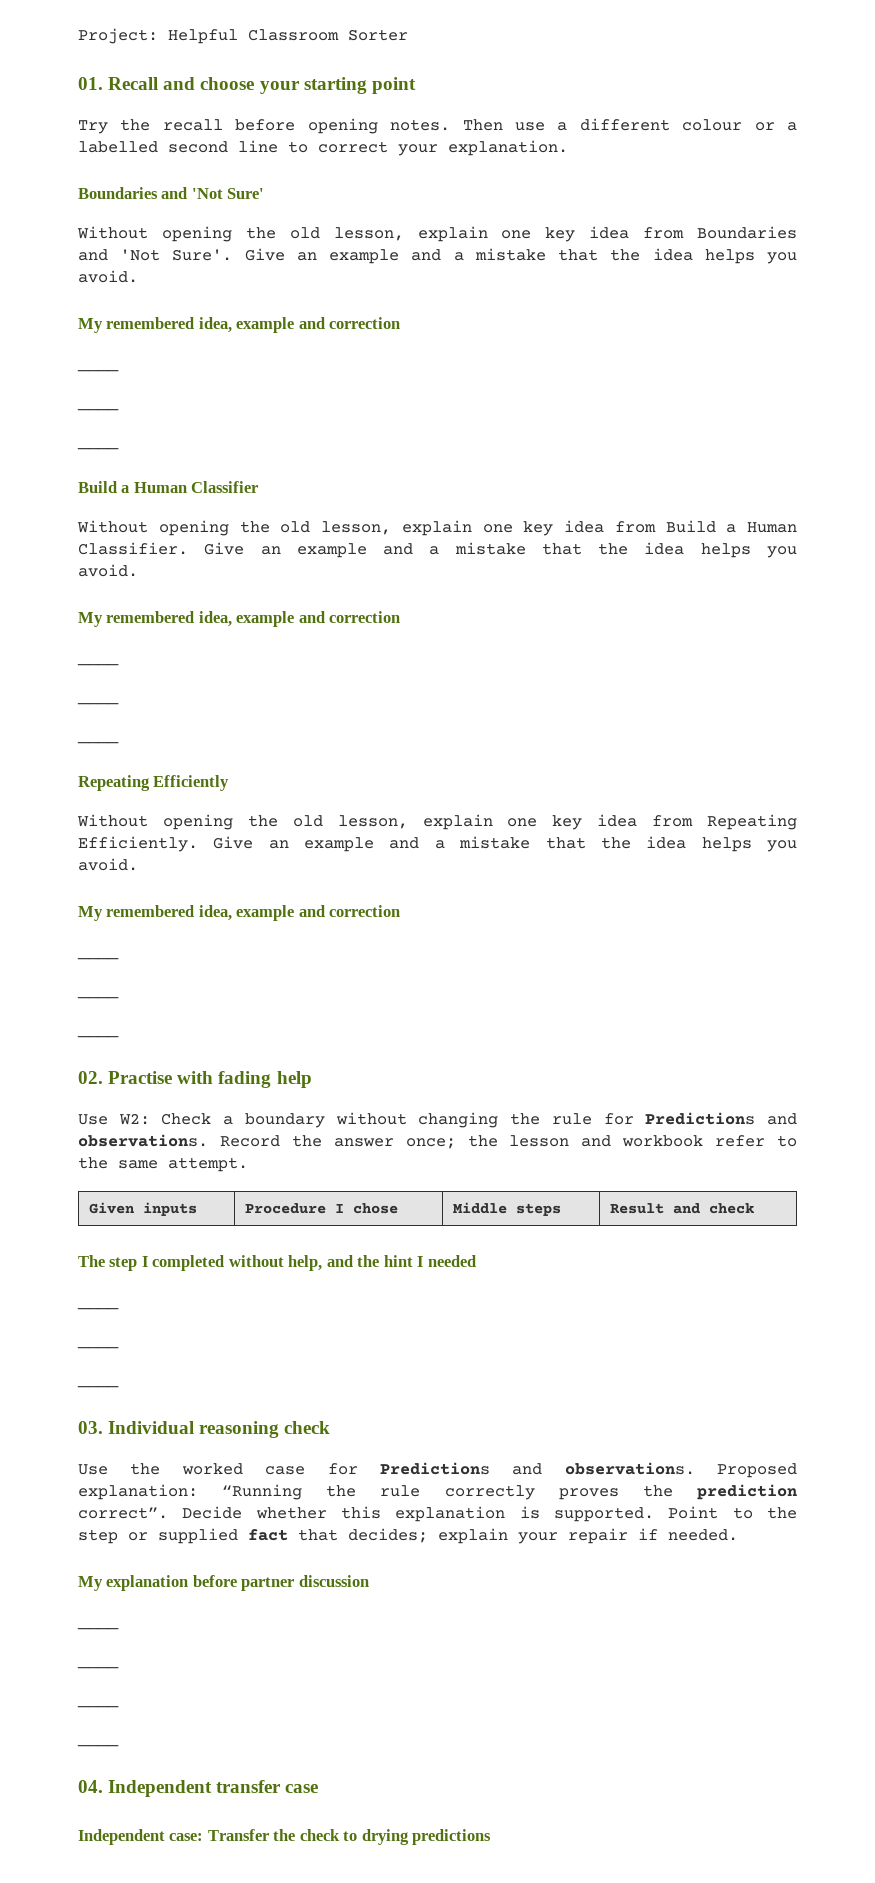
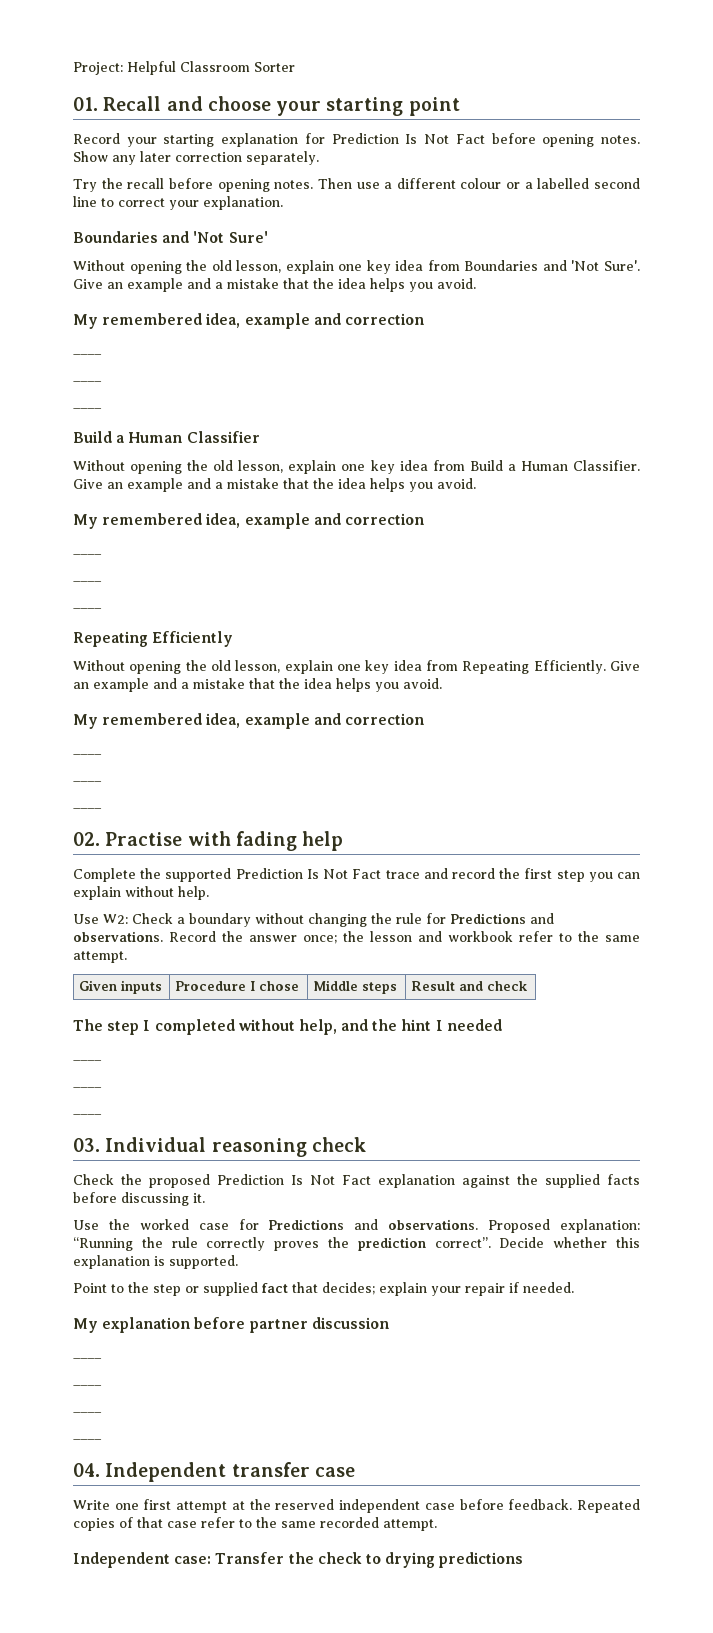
(416, 85) none -> [73,133,641,147] [73,151,319,165] // Record your starting explanation for Prediction Is Not Fact before opening notes. Show any later correction separately.
(312, 1079) none -> [73,868,640,882] [73,886,209,900] // Complete the supported Prediction Is Not Fact trace and record the first step you can explain without help.
(331, 1427) none -> [73,1174,640,1188] [73,1192,205,1206] // Check the proposed Prediction Is Not Fact explanation against the supplied facts before discussing it.
(654, 1514) none -> (238, 1262) //
(319, 1788) none -> [73,1499,641,1513] [73,1517,437,1531] // Write one first attempt at the reserved independent case before feedback. Repeated copies of that case refer to the same recorded attempt.

